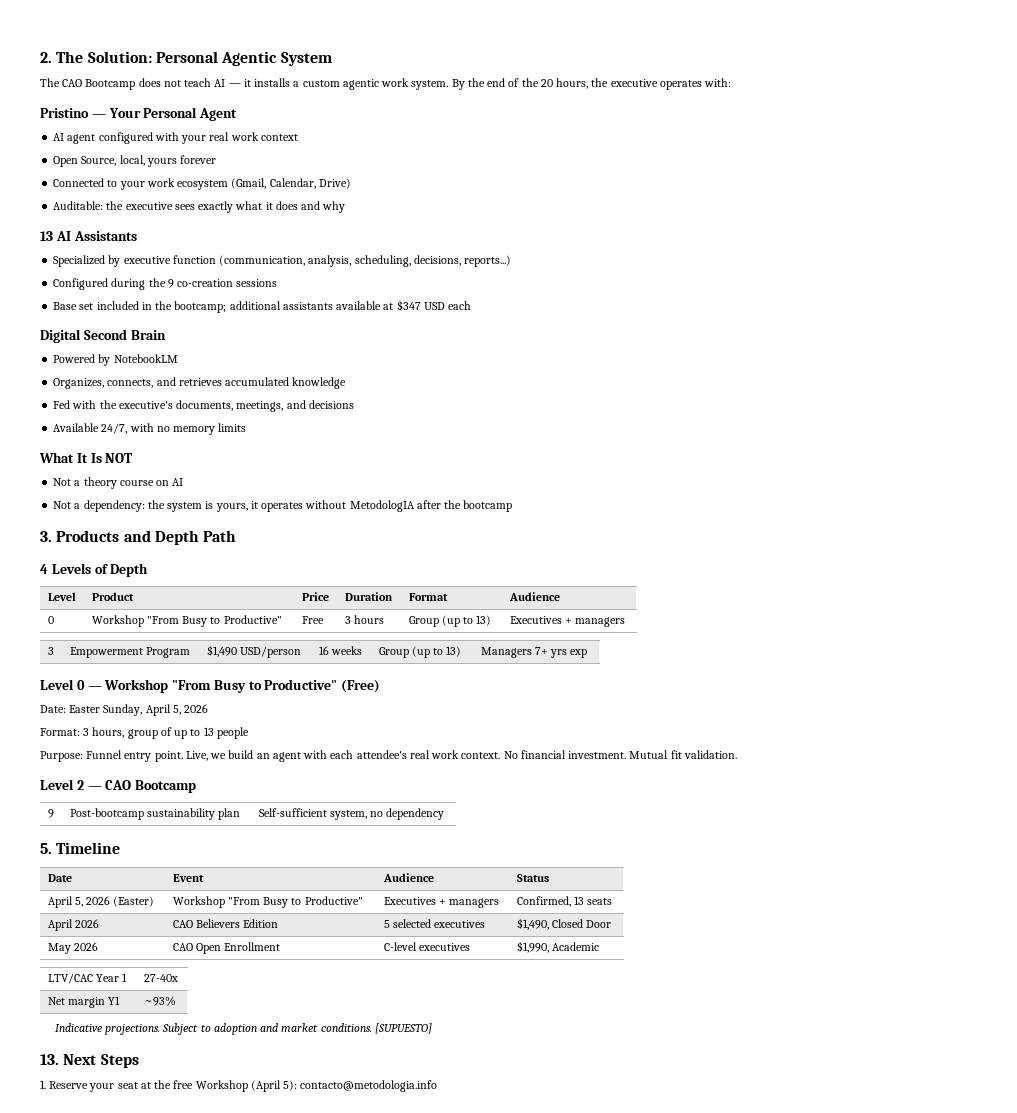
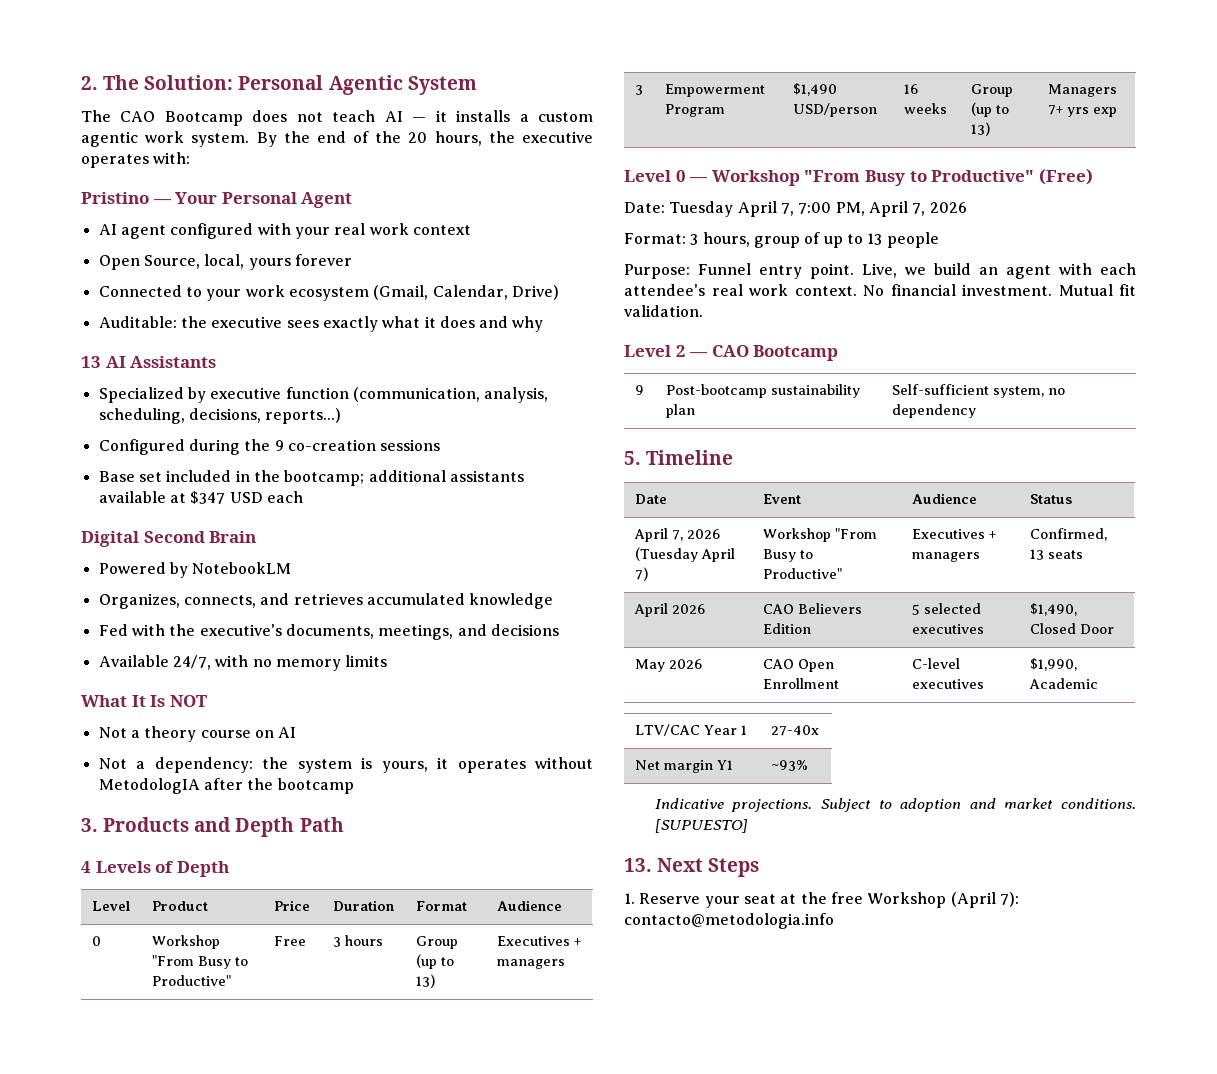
[69,704,181,716] Easter Sunday, April 5, -> [669,201,926,217] Tuesday April 7, 7:00 PM, April 7,
[74,896,155,907] 5, 2026 (Easter) -> [671,529,720,541] [634,547,735,562] [634,567,648,581] 7, 2026 (Tuesday April 7)
[283,1080,298,1091] 5): -> [999,892,1019,907] 7):

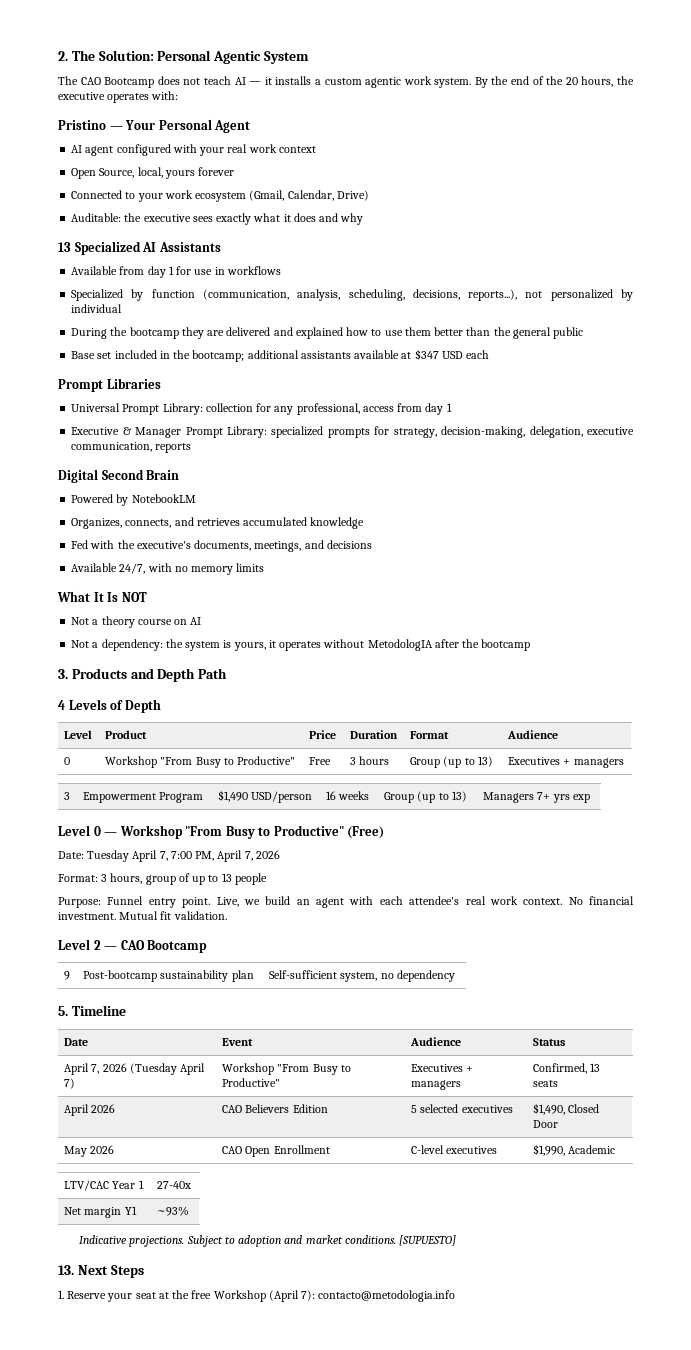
(101, 362) none -> [74,241,141,255] Specialized
(217, 362) none -> [71,266,281,278] // Available from day 1 for use in workflows
[210,387,282,399] executive -> (144, 295) none
[265,408,342,424] [98,439,441,455] reports...) // Configured during the 9 co-creation sessions -> [468,289,633,301] [71,304,123,313] [71,327,584,339] reports...), not personalized by individual // During the bootcamp they are delivered and explained how to use them better than the general public
(303, 497) none -> [58,378,161,392] [71,403,452,415] [71,426,634,438] [71,442,192,453] // Prompt Libraries // Universal Prompt Library: collection for any professional, access from day 1 // Executive & Manager Prompt Library: specialized prompts for strategy, decision-making, delegation, executive communication, reports

